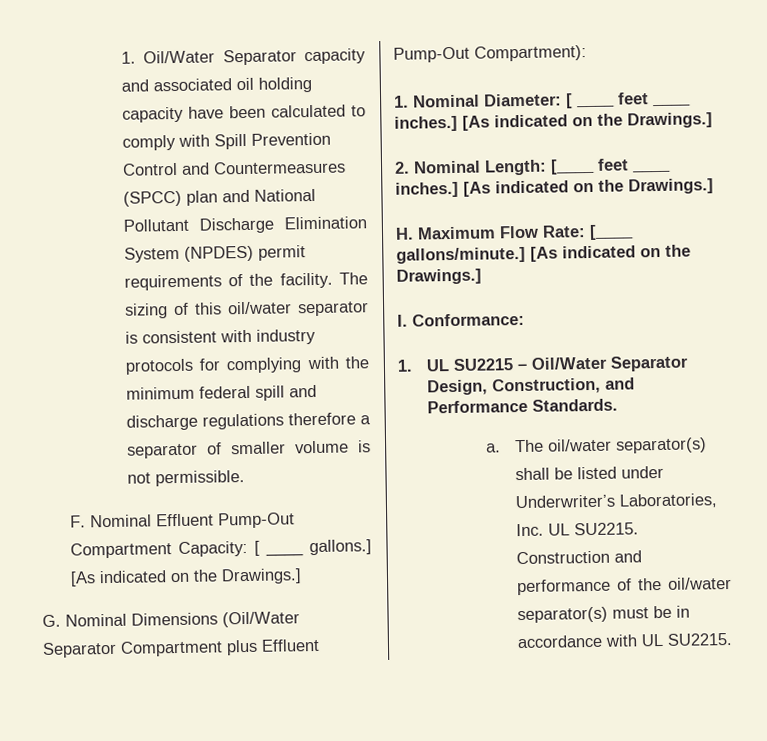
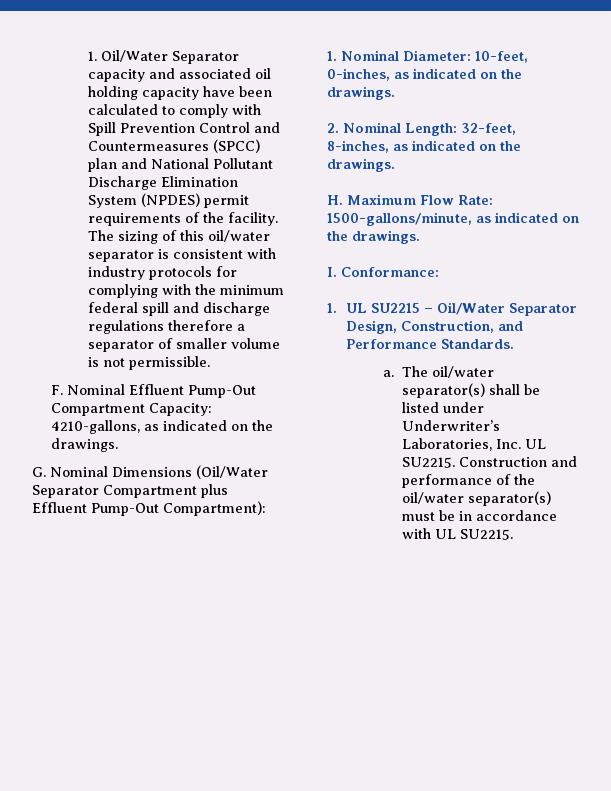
[253,539,373,557] [69,568,302,587] [ ____ gallons.] [As indicated on the Drawings.] -> [50,420,273,434] [50,438,118,452] 4210-gallons, as indicated on the drawings.
[566,92,691,109] [394,112,713,132] [ ____ feet ____ inches.] [As indicated on the Drawings.] -> [475,51,528,63] [327,68,522,81] [327,86,395,100] 10-feet, 0-inches, as indicated on the drawings.
[550,158,671,175] [395,178,714,198] [____ feet ____ inches.] [As indicated on the Drawings.] -> [461,123,516,135] [327,140,521,153] [327,158,395,172] 32-feet, 8-inches, as indicated on the drawings.
[589,224,634,240] [396,244,691,264] [396,268,482,285] [____ gallons/minute.] [As indicated on the Drawings.] -> [327,212,579,226] [327,230,420,244] 1500-gallons/minute, as indicated on the drawings.

